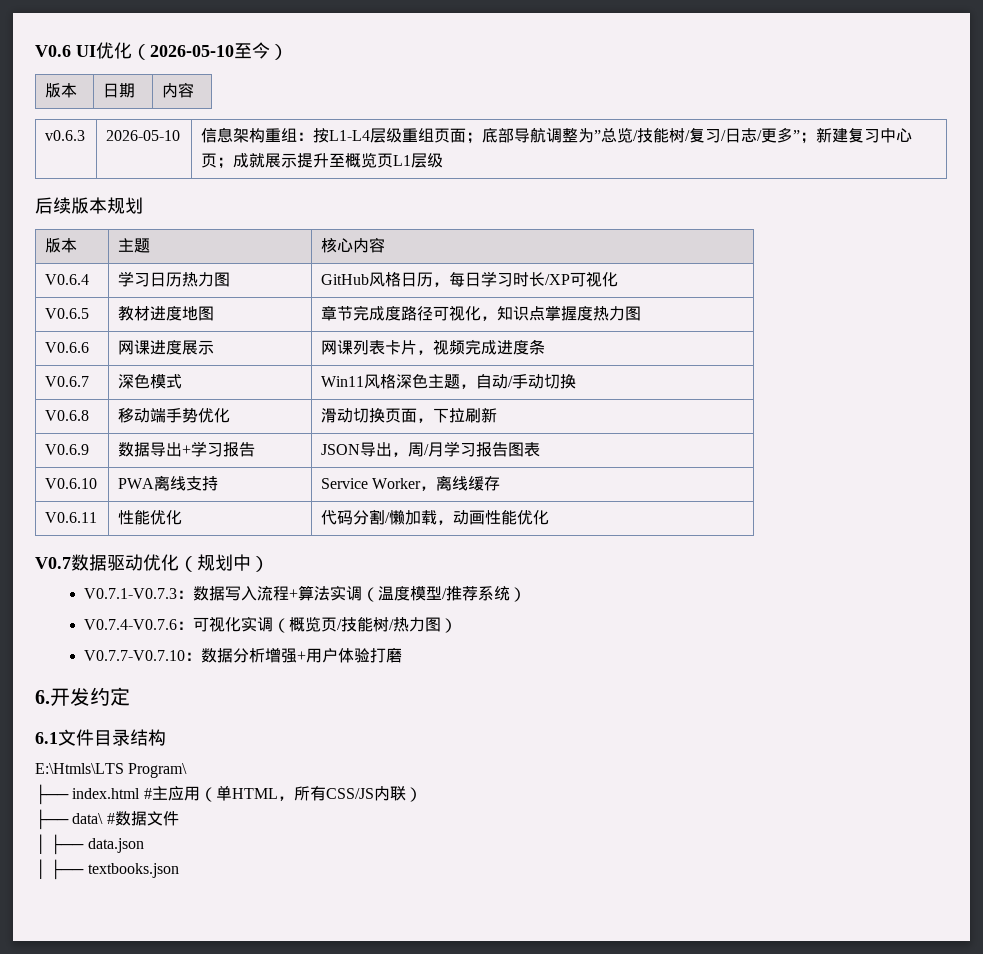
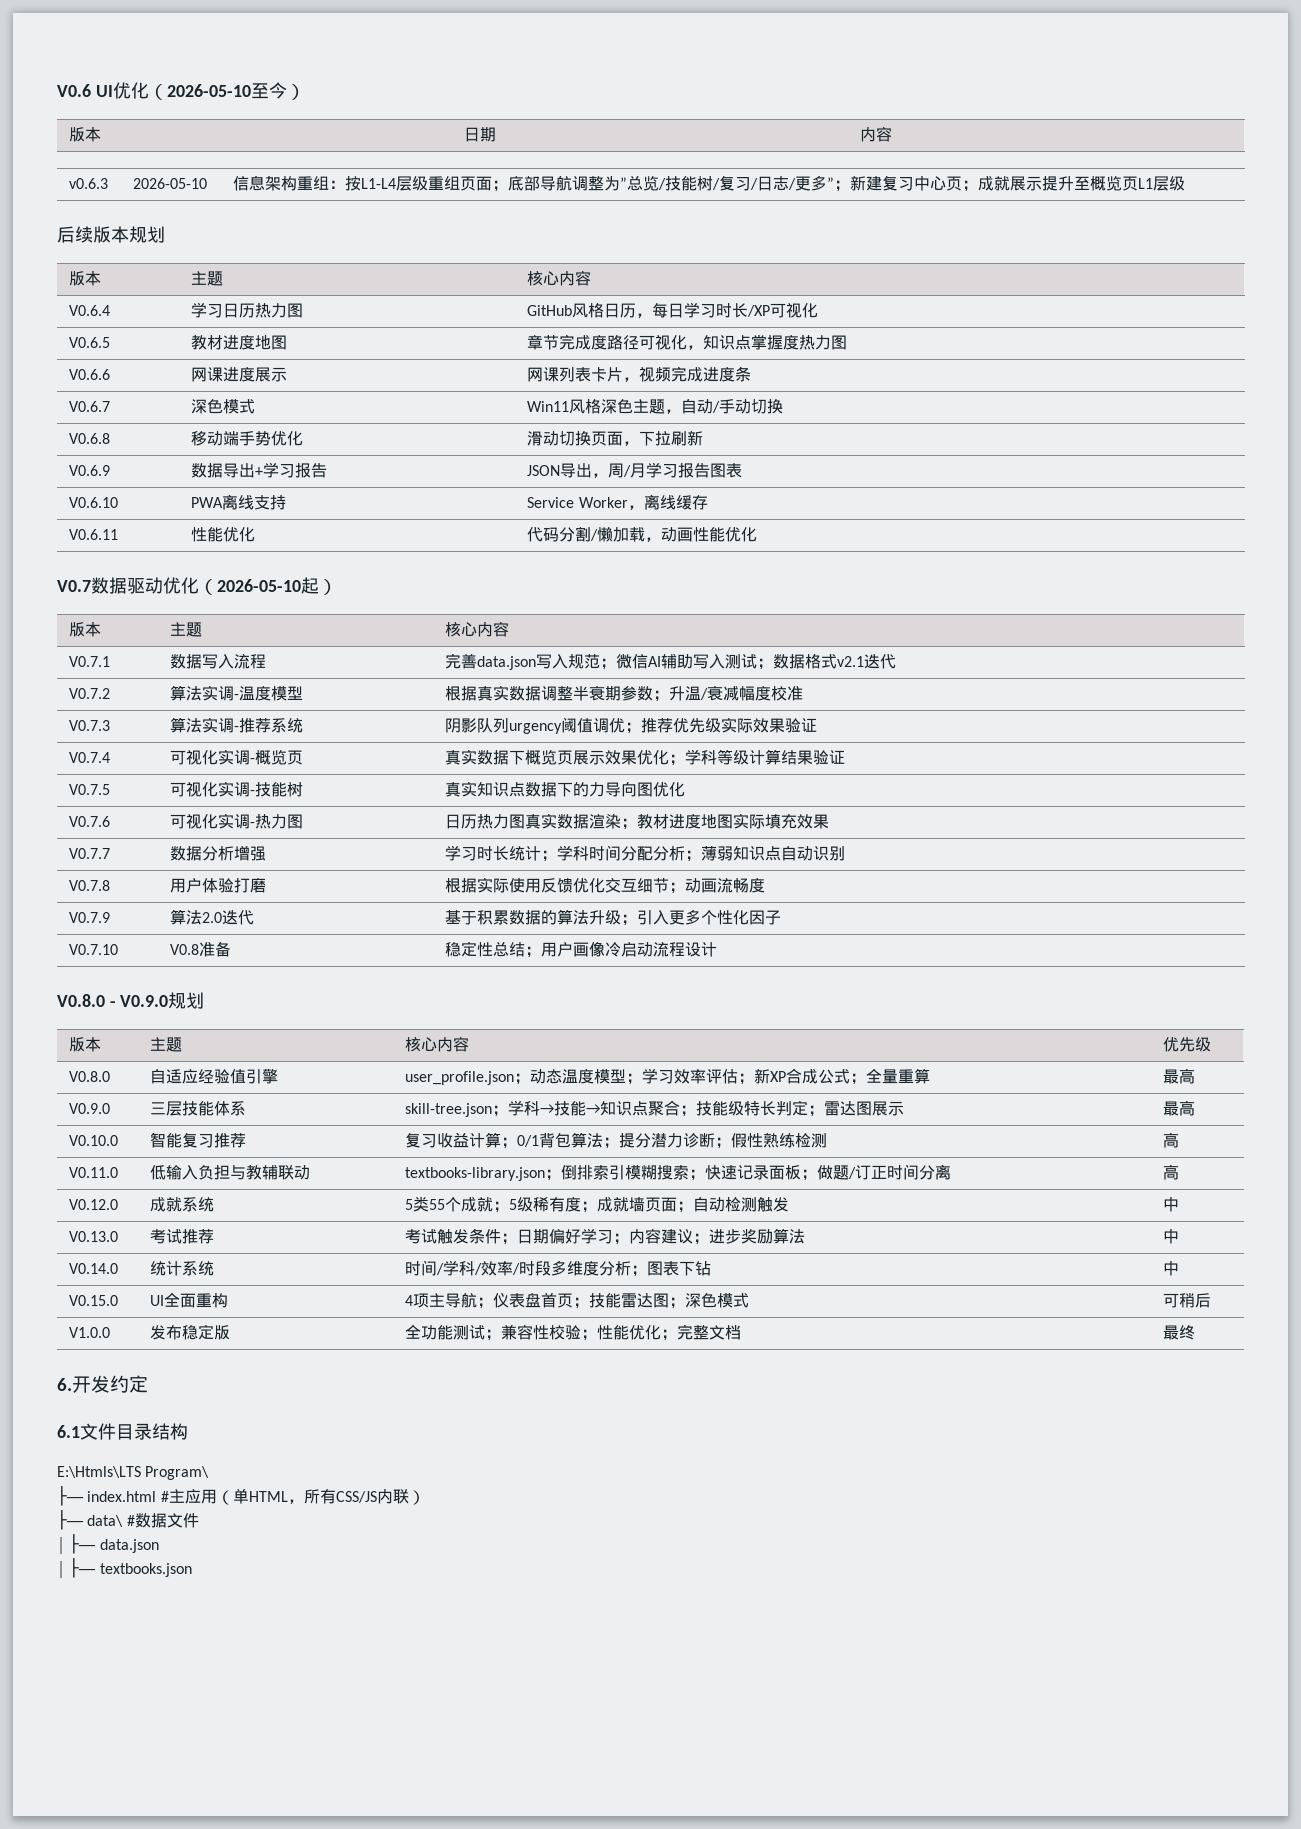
[197,554,269,572] [84,585,527,602] [84,616,458,633] [84,647,403,663] 规划中） // V0.7.1-V0.7.3：数据写入流程+算法实调（温度模型/推荐系统） // V0.7.4-V0.7.6：可视化实调（概览页/技能树/热力图） // V0.7.7-V0.7.10：数据分析增强+用户体验打磨 -> [217,577,337,595] [69,622,102,637] [170,622,203,637] [445,621,510,637] [69,656,111,667] [170,654,267,669] [445,653,897,670] [69,688,111,699] [170,685,304,701] [445,685,804,702] [69,720,111,731] [170,717,304,733] [445,717,818,734] [69,752,111,763] [170,749,304,765] [445,749,846,766] [69,784,111,795] [170,781,304,797] [445,781,686,797] [69,816,111,827] [170,813,304,829] [445,813,830,830] [69,848,111,859] [170,845,267,861] [445,845,846,862] [69,880,111,891] [170,877,267,893] [445,877,766,894] [69,912,111,923] [170,909,255,925] [445,909,782,926] [69,944,119,955] [170,941,232,957] [445,941,718,958] [57,992,205,1009] [69,1037,102,1052] [150,1037,183,1052] [405,1036,470,1052] [1163,1037,1212,1052] [69,1071,111,1082] [150,1069,279,1084] [405,1068,931,1085] [1163,1068,1196,1084] [69,1103,111,1114] [150,1101,247,1116] [405,1100,905,1117] [1163,1100,1196,1116] [69,1135,119,1146] [150,1132,247,1148] [405,1132,828,1149] [1163,1132,1180,1148] [69,1167,119,1178] [150,1164,311,1180] [405,1164,952,1181] [1163,1164,1180,1180] [69,1199,119,1210] [150,1197,215,1212] [405,1196,790,1213] [1163,1197,1180,1212] [69,1231,119,1242] [150,1229,215,1244] [405,1228,806,1245] [1163,1229,1180,1244] [69,1263,119,1274] [150,1261,215,1276] [405,1260,712,1277] [1163,1261,1180,1276] [69,1295,119,1306] [150,1292,229,1308] [405,1292,750,1309] [1163,1293,1212,1308] [69,1327,111,1338] [150,1324,231,1340] [405,1324,742,1341] [1163,1325,1196,1340] 2026-05-10起） // 版本 | 主题 | 核心内容 // V0.7.1 | 数据写入流程 | 完善data.json写入规范；微信AI辅助写入测试；数据格式v2.1迭代 // V0.7.2 | 算法实调-温度模型 | 根据真实数据调整半衰期参数；升温/衰减幅度校准 // V0.7.3 | 算法实调-推荐系统 | 阴影队列urgency阈值调优；推荐优先级实际效果验证 // V0.7.4 | 可视化实调-概览页 | 真实数据下概览页展示效果优化；学科等级计算结果验证 // V0.7.5 | 可视化实调-技能树 | 真实知识点数据下的力导向图优化 // V0.7.6 | 可视化实调-热力图 | 日历热力图真实数据渲染；教材进度地图实际填充效果 // V0.7.7 | 数据分析增强 | 学习时长统计；学科时间分配分析；薄弱知识点自动识别 // V0.7.8 | 用户体验打磨 | 根据实际使用反馈优化交互细节；动画流畅度 // V0.7.9 | 算法2.0迭代 | 基于积累数据的算法升级；引入更多个性化因子 // V0.7.10 | V0.8准备 | 稳定性总结；用户画像冷启动流程设计 // V0.8.0 - V0.9.0规划 // 版本 | 主题 | 核心内容 | 优先级 // V0.8.0 | 自适应经验值引擎 | user_profile.json；动态温度模型；学习效率评估；新XP合成公式；全量重算 | 最高 // V0.9.0 | 三层技能体系 | skill-tree.json；学科→技能→知识点聚合；技能级特长判定；雷达图展示 | 最高 // V0.10.0 | 智能复习推荐 | 复习收益计算；0/1背包算法；提分潜力诊断；假性熟练检测 | 高 // V0.11.0 | 低输入负担与教辅联动 | textbooks-library.json；倒排索引模糊搜索；快速记录面板；做题/订正时间分离 | 高 // V0.12.0 | 成就系统 | 5类55个成就；5级稀有度；成就墙页面；自动检测触发 | 中 // V0.13.0 | 考试推荐 | 考试触发条件；日期偏好学习；内容建议；进步奖励算法 | 中 // V0.14.0 | 统计系统 | 时间/学科/效率/时段多维度分析；图表下钻 | 中 // V0.15.0 | UI全面重构 | 4项主导航；仪表盘首页；技能雷达图；深色模式 | 可稍后 // V1.0.0 | 发布稳定版 | 全功能测试；兼容性校验；性能优化；完整文档 | 最终

